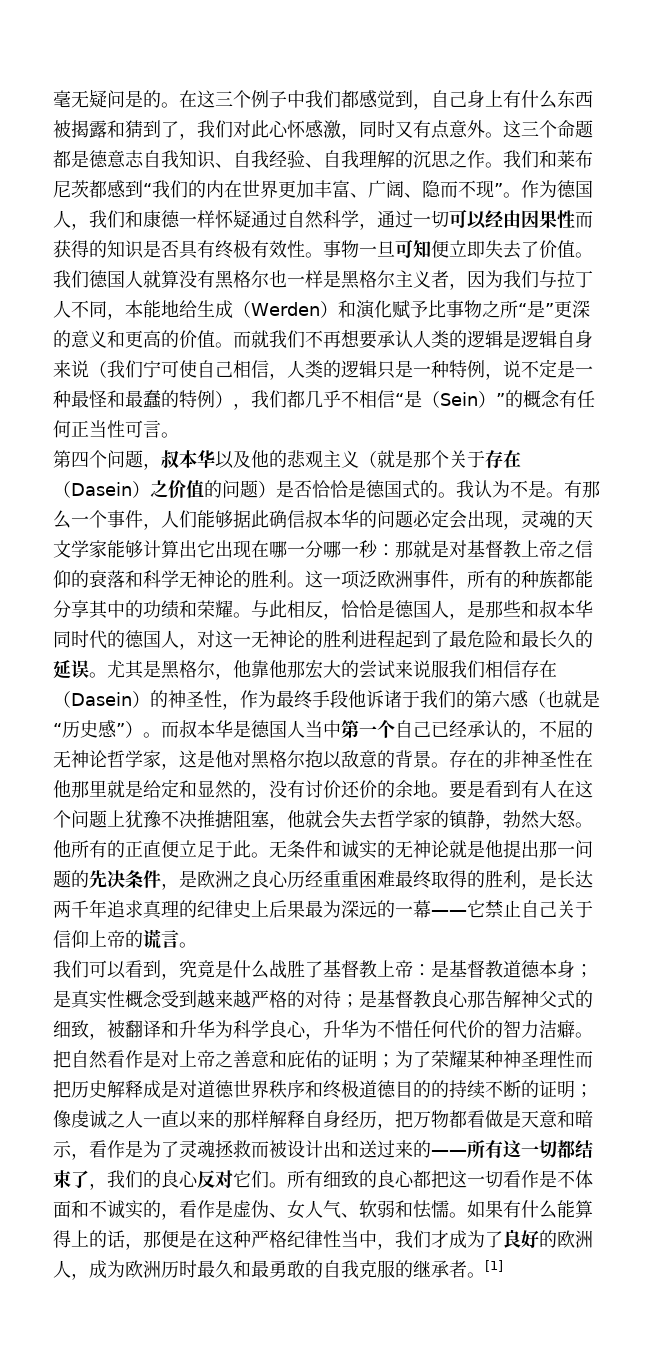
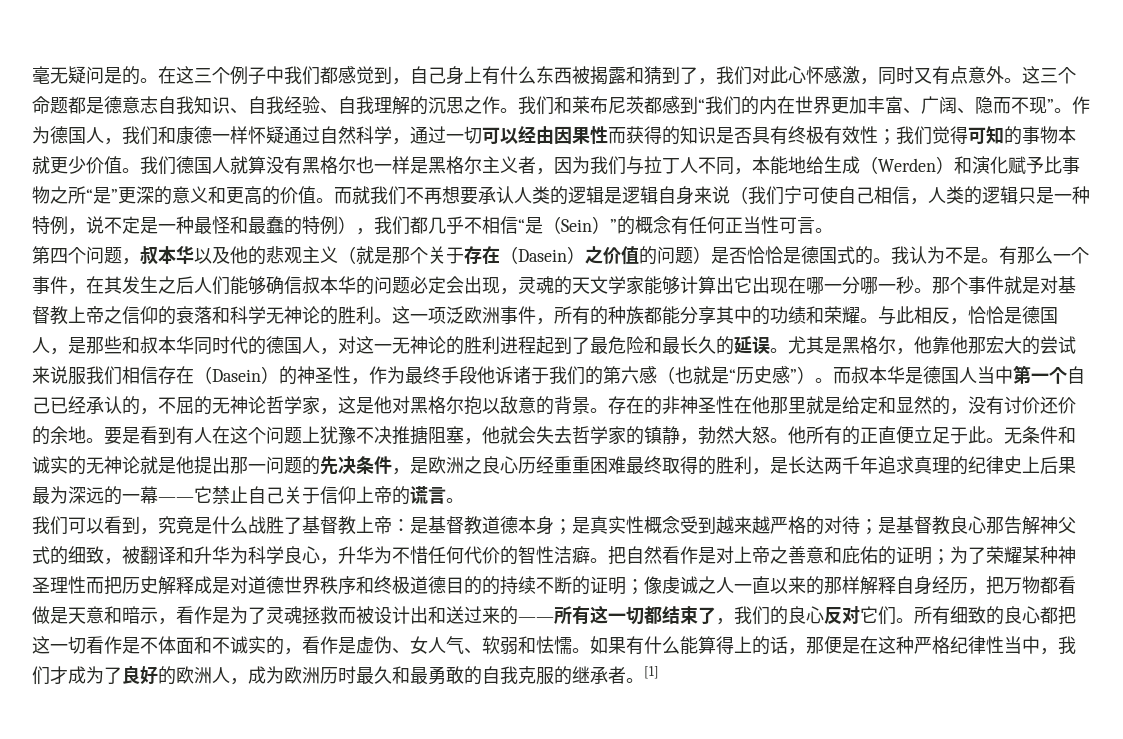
[305,239,539,259] 。事物一旦可知便立即失去了 -> [878,126,1076,145] [32,156,86,174] ；我们觉得可知的事物本就更少
(161, 526) none -> [86,276,194,294] 在其发生之后
[233,510,269,528] 据此 -> (266, 285) none
[377,541,413,558] ：那 -> [914,276,1004,294] 。那个事件
[521,1020,539,1038] 力 -> [536,546,554,564] 性

